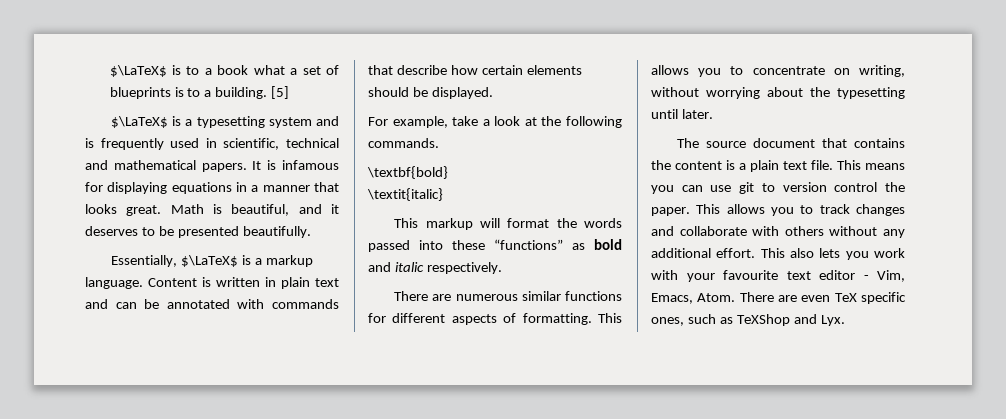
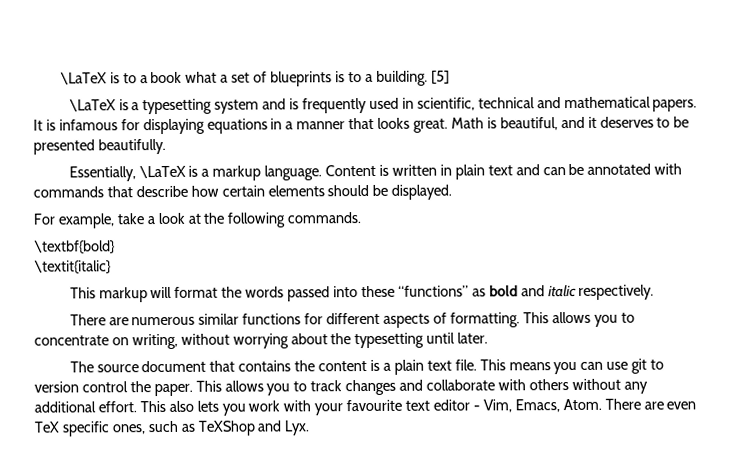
[109,65,167,77] $\LaTeX$ -> [59,72,107,85] \LaTeX
[111,116,169,128] $\LaTeX$ -> [68,99,116,112] \LaTeX
[181,255,239,267] $\LaTeX$ -> [138,165,186,179] \LaTeX

